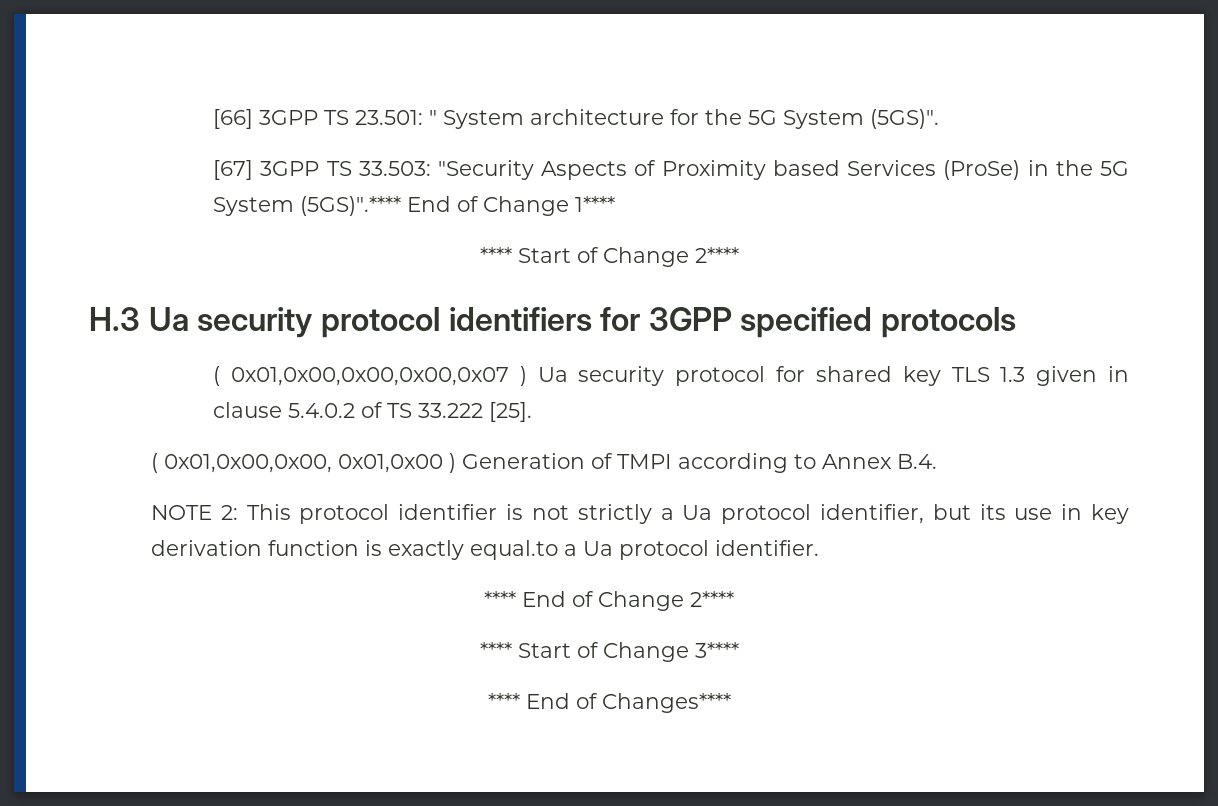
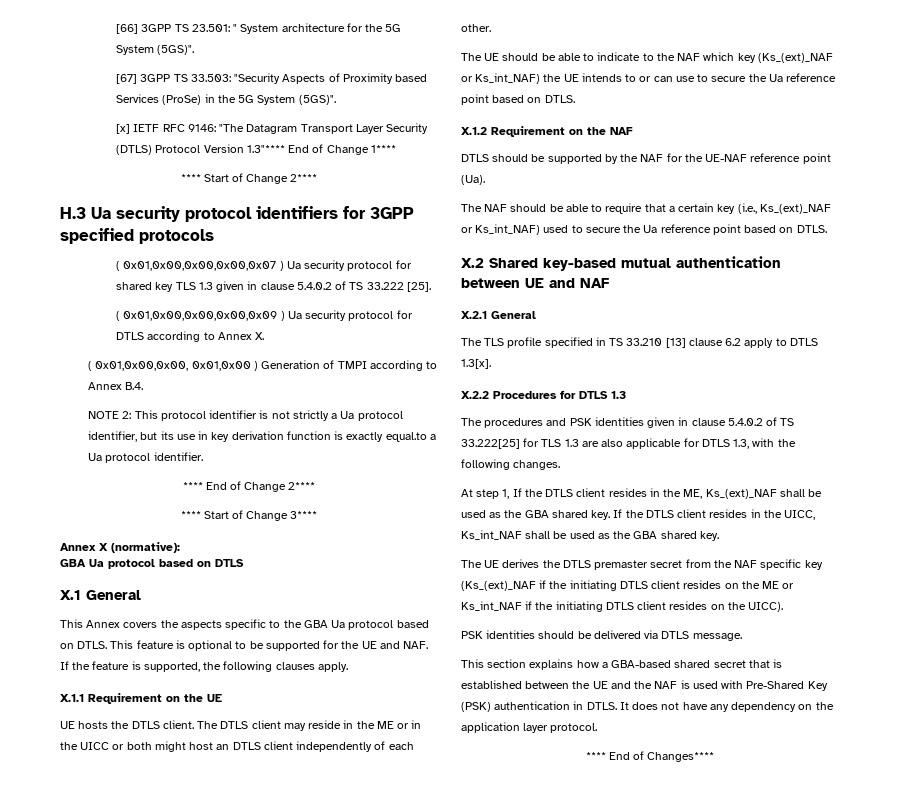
[300,196,402,216] (5GS)".**** -> [298,95,336,105] [116,123,429,134] [116,144,285,155] (5GS)". // [x] IETF RFC 9146: "The Datagram Transport Layer Security (DTLS) Protocol Version 1.3"****
(533, 412) none -> [116,310,413,321] [116,331,265,342] // ( 0x01,0x00,0x00,0x00,0x09 ) Ua security protocol for DTLS according to Annex X.
(739, 650) none -> [60,542,180,553] [60,559,244,569] [60,590,141,600] [60,619,429,630] [60,640,429,651] [60,661,348,672] [60,693,222,704] [60,720,422,731] [60,741,414,752] [461,24,491,32] [461,52,833,63] [461,73,837,84] [461,94,575,105] [461,126,633,137] [461,153,831,164] [461,175,485,185] [461,203,831,214] [461,224,827,235] [461,256,781,271] [461,278,609,288] [461,311,536,319] [461,337,818,348] [461,359,491,369] [461,390,626,399] [461,417,795,428] [461,438,796,449] [461,459,561,470] [461,488,823,499] [461,509,816,520] [461,530,719,541] [461,559,823,570] [461,580,795,591] [461,601,784,612] [461,630,742,641] [461,659,783,670] [461,680,828,691] [461,701,834,712] [461,722,598,733] // Annex X (normative): // GBA Ua protocol based on DTLS // X.1 General // This Annex covers the aspects specific to the GBA Ua protocol based on DTLS. This feature is optional to be supported for the UE and NAF. If the feature is supported, the following clauses apply. // X.1.1 Requirement on the UE // UE hosts the DTLS client. The DTLS client may reside in the ME or in the UICC or both might host an DTLS client independently of each other. // The UE should be able to indicate to the NAF which key (Ks_(ext)_NAF or Ks_int_NAF) the UE intends to or can use to secure the Ua reference point based on DTLS. // X.1.2 Requirement on the NAF // DTLS should be supported by the NAF for the UE-NAF reference point (Ua). // The NAF should be able to require that a certain key (i.e., Ks_(ext)_NAF or Ks_int_NAF) used to secure the Ua reference point based on DTLS. // X.2 Shared key-based mutual authentication between UE and NAF // X.2.1 General // The TLS profile specified in TS 33.210 [13] clause 6.2 apply to DTLS 1.3[x]. // X.2.2 Procedures for DTLS 1.3 // The procedures and PSK identities given in clause 5.4.0.2 of TS 33.222[25] for TLS 1.3 are also applicable for DTLS 1.3, with the following changes. // At step 1, If the DTLS client resides in the ME, Ks_(ext)_NAF shall be used as the GBA shared key. If the DTLS client resides in the UICC, Ks_int_NAF shall be used as the GBA shared key. // The UE derives the DTLS premaster secret from the NAF specific key (Ks_(ext)_NAF if the initiating DTLS client resides on the ME or Ks_int_NAF if the initiating DTLS client resides on the UICC). // PSK identities should be delivered via DTLS message. // This section explains how a GBA-based shared secret that is established between the UE and the NAF is used with Pre-Shared Key (PSK) authentication in DTLS. It does not have any dependency on the application layer protocol.

